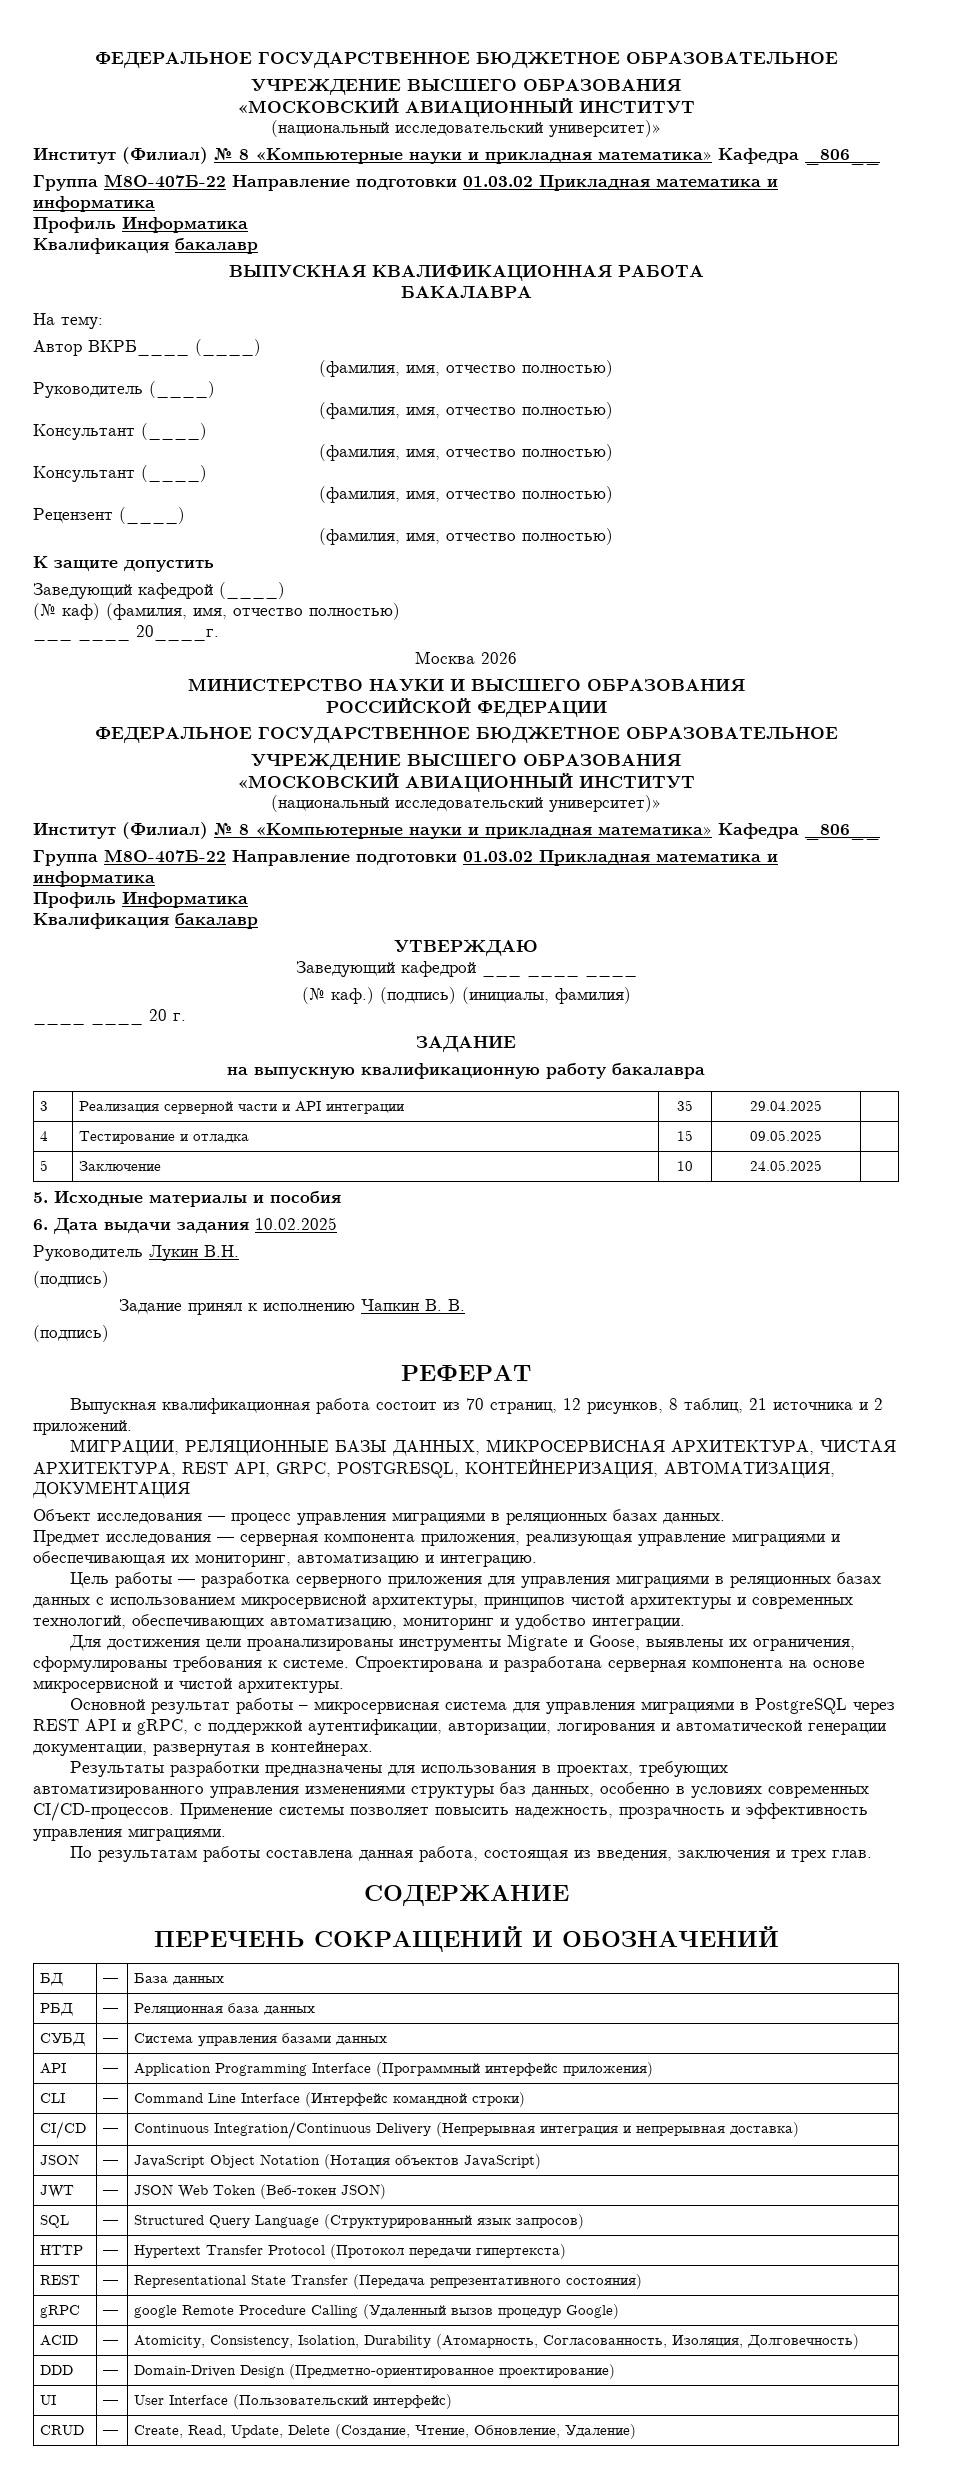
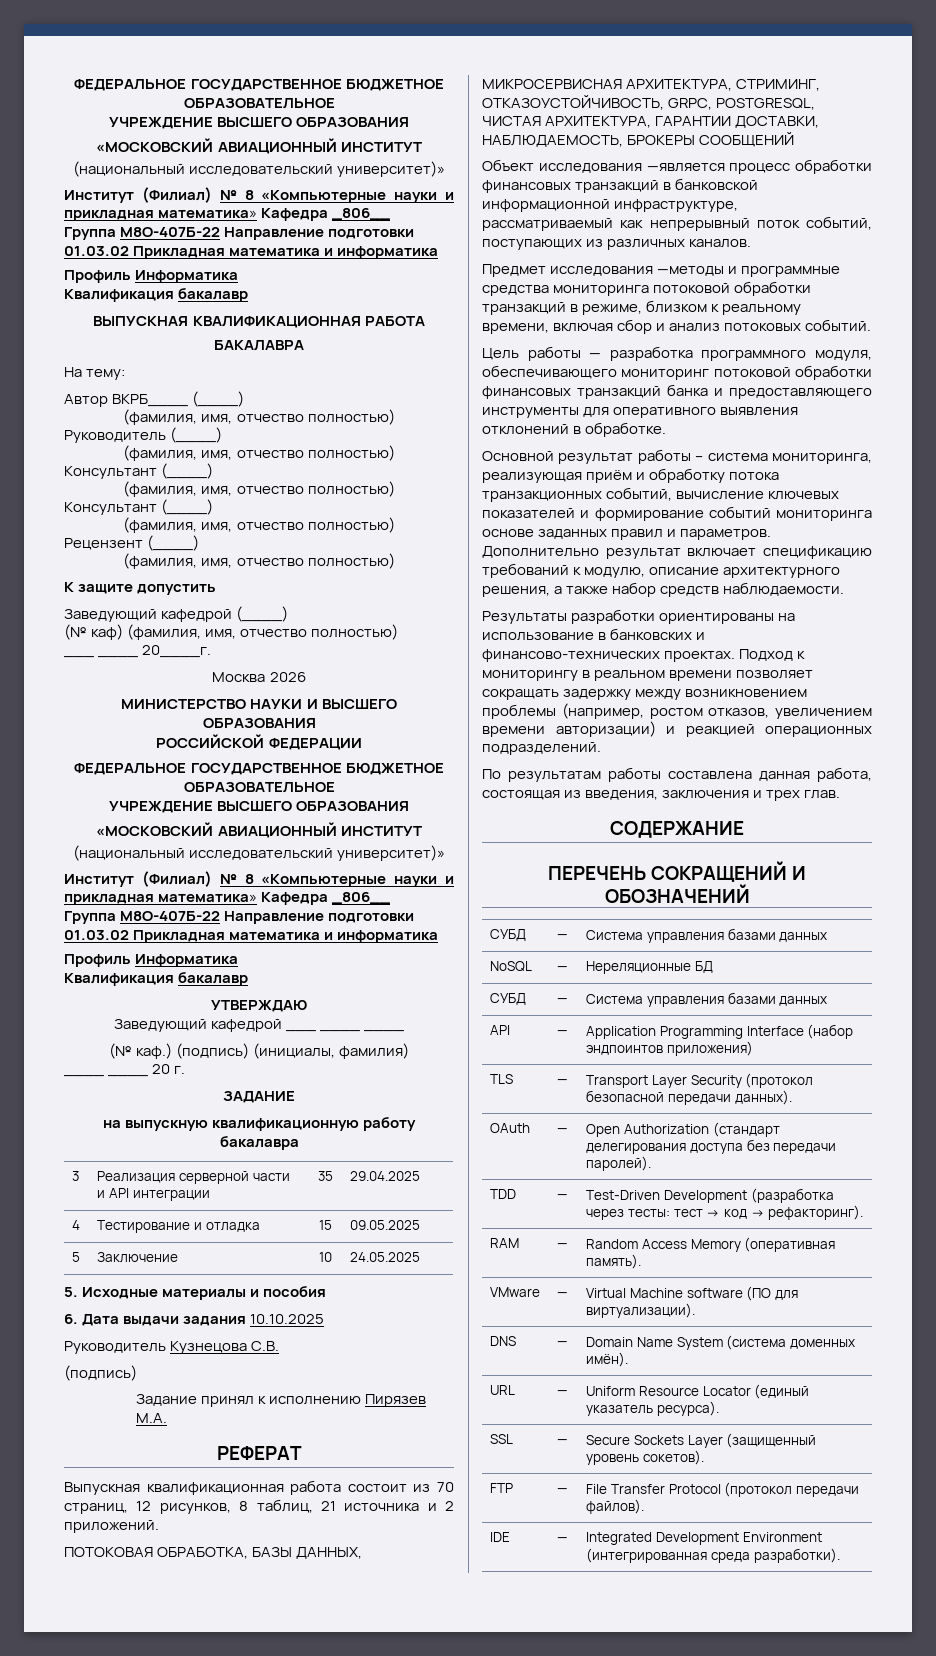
[255,1217,337,1230] [33,1245,239,1261] 10.02.2025 // Руководитель Лукин В.Н. -> [250,1314,325,1324] [64,1341,280,1354] 10.10.2025 // Руководитель Кузнецова С.В.
[361,1299,466,1311] [33,1325,109,1342] Чапкин В. В. // (подпись) -> [365,1394,427,1407] [135,1413,167,1423] Пирязев М.А.
[70,1439,330,1456] МИГРАЦИИ, РЕЛЯЦИОННЫЕ -> [64,1547,249,1559] ПОТОКОВАЯ ОБРАБОТКА,
[820,1440,897,1452] [33,1459,835,1478] [32,1481,190,1498] [33,1509,725,1525] [33,1530,840,1546] [33,1551,537,1567] [70,1572,882,1588] [33,1594,853,1609] [33,1614,685,1630] [69,1634,856,1651] [33,1656,865,1672] [33,1678,344,1693] [70,1698,896,1714] [33,1719,886,1735] [33,1741,373,1756] [70,1761,729,1777] [33,1782,869,1798] [33,1802,868,1821] [33,1828,226,1841] ЧИСТАЯ АРХИТЕКТУРА, REST API, GRPC, POSTGRESQL, КОНТЕЙНЕРИЗАЦИЯ, АВТОМАТИЗАЦИЯ, ДОКУМЕНТАЦИЯ // Объект исследования — процесс управления миграциями в реляционных базах данных. // Предмет исследования — серверная компонента приложения, реализующая управление миграциями и обеспечивающая их мониторинг, автоматизацию и интеграцию. // Цель работы — разработка серверного приложения для управления миграциями в реляционных базах данных с использованием микросервисной архитектуры, принципов чистой архитектуры и современных технологий, обеспечивающих автоматизацию, мониторинг и удобство интеграции. // Для достижения цели проанализированы инструменты Migrate и Goose, выявлены их ограничения, сформулированы требования к системе. Спроектирована и разработана серверная компонента на основе микросервисной и чистой архитектуры. // Основной результат работы – микросервисная система для управления миграциями в PostgreSQL через REST API и gRPC, с поддержкой аутентификации, авторизации, логирования и автоматической генерации документации, развернутая в контейнерах. // Результаты разработки предназначены для использования в проектах, требующих автоматизированного управления изменениями структуры баз данных, особенно в условиях современных CI/CD-процессов. Применение системы позволяет повысить надежность, прозрачность и эффективность управления миграциями. -> [736,79,821,91] [482,95,816,110] [482,116,820,128] [482,132,795,147] [482,159,872,174] [482,178,759,193] [482,199,739,212] [482,216,872,231] [482,239,752,250] [482,264,841,277] [482,281,812,296] [482,300,802,315] [482,319,872,334] [482,346,872,361] [482,365,872,380] [482,384,872,399] [482,407,799,418] [482,422,667,437] [482,449,872,464] [482,468,780,483] [482,487,840,502] [482,506,872,521] [482,529,772,540] [482,546,872,559] [482,563,841,578] [482,582,845,597] [482,609,796,624] [482,628,706,641] [482,649,806,662] [482,670,814,681] [482,689,808,700] [482,703,872,719] [482,721,872,737] [482,742,601,755] СТРИМИНГ, ОТКАЗОУСТОЙЧИВОСТЬ, GRPC, POSTGRESQL, ЧИСТАЯ АРХИТЕКТУРА, ГАРАНТИИ ДОСТАВКИ, НАБЛЮДАЕМОСТЬ, БРОКЕРЫ СООБЩЕНИЙ // Объект исследования —является процесс обработки финансовых транзакций в банковской информационной инфраструктуре, рассматриваемый как непрерывный поток событий, поступающих из различных каналов. // Предмет исследования —методы и программные средства мониторинга потоковой обработки транзакций в режиме, близком к реальному времени, включая сбор и анализ потоковых событий. // Цель работы — разработка программного модуля, обеспечивающего мониторинг потоковой обработки финансовых транзакций банка и предоставляющего инструменты для оперативного выявления отклонений в обработке. // Основной результат работы – система мониторинга, реализующая приём и обработку потока транзакционных событий, вычисление ключевых показателей и формирование событий мониторинга основе заданных правил и параметров. Дополнительно результат включает спецификацию требований к модулю, описание архитектурного решения, а также набор средств наблюдаемости. // Результаты разработки ориентированы на использование в банковских и финансово-технических проектах. Подход к мониторингу в реальном времени позволяет сокращать задержку между возникновением проблемы (например, ростом отказов, увеличением времени авторизации) и реакцией операционных подразделений.
[39,1973,63,1986] [102,1978,118,1983] [133,1973,224,1985] [39,2003,73,2016] [102,2008,118,2013] [133,2003,315,2015] БД | — | База данных // РБД | — | Реляционная база данных -> [490,929,527,941] [557,934,569,939] [586,928,828,943] [490,961,533,972] [557,966,569,971] [586,961,713,974] СУБД | — | Система управления базами данных // NoSQL | — | Нереляционные БД
[375,2062,558,2077] (Программный интерфейс -> [807,1024,854,1039] [586,1045,664,1055] (набор эндпоинтов
[39,2093,65,2103] [102,2098,118,2103] [133,2092,525,2107] [39,2121,86,2139] [102,2128,118,2133] [133,2121,799,2139] [39,2154,79,2165] [102,2160,118,2165] [133,2154,541,2169] [39,2185,74,2198] [102,2190,118,2195] [133,2184,386,2199] [39,2215,69,2228] [102,2220,118,2225] [133,2214,584,2229] [39,2245,83,2255] [102,2250,118,2255] [133,2244,566,2259] [39,2275,80,2285] [102,2280,118,2285] [133,2274,642,2289] [39,2305,80,2318] [102,2310,118,2315] [133,2304,619,2319] [39,2335,78,2346] [102,2340,118,2345] [133,2334,859,2349] [39,2365,73,2375] [102,2370,118,2375] [133,2364,615,2379] [39,2395,56,2405] [102,2400,118,2405] [133,2394,452,2409] [39,2425,84,2435] [102,2430,118,2435] [133,2424,636,2439] CLI | — | Command Line Interface (Интерфейс командной строки) // CI/CD | — | Continuous Integration/Continuous Delivery (Непрерывная интеграция и непрерывная доставка) // JSON | — | JavaScript Object Notation (Нотация объектов JavaScript) // JWT | — | JSON Web Token (Веб-токен JSON) // SQL | — | Structured Query Language (Структурированный язык запросов) // HTTP | — | Hypertext Transfer Protocol (Протокол передачи гипертекста) // REST | — | Representational State Transfer (Передача репрезентативного состояния) // gRPC | — | google Remote Procedure Calling (Удаленный вызов процедур Google) // ACID | — | Atomicity, Consistency, Isolation, Durability (Атомарность, Согласованность, Изоляция, Долговечность) // DDD | — | Domain-Driven Design (Предметно-ориентированное проектирование) // UI | — | User Interface (Пользовательский интерфейс) // CRUD | — | Create, Read, Update, Delete (Создание, Чтение, Обновление, Удаление) -> [490,1074,514,1084] [557,1079,569,1084] [586,1073,814,1088] [586,1090,792,1105] [490,1123,531,1133] [557,1128,569,1133] [586,1122,780,1137] [586,1139,837,1154] [586,1156,652,1171] [490,1189,517,1199] [557,1194,569,1199] [586,1188,834,1203] [586,1205,864,1220] [490,1238,520,1248] [557,1243,569,1248] [586,1237,836,1252] [586,1254,642,1269] [490,1287,541,1297] [557,1292,569,1297] [586,1286,798,1301] [586,1303,696,1318] [490,1336,517,1346] [557,1341,569,1346] [586,1335,855,1350] [586,1352,629,1367] [490,1385,516,1395] [557,1390,569,1395] [586,1384,810,1399] [586,1401,719,1416] [490,1434,514,1444] [557,1439,569,1444] [586,1433,817,1448] [586,1450,704,1465] [490,1483,514,1493] [557,1488,569,1493] [586,1482,859,1497] [586,1499,645,1514] [490,1532,511,1542] [557,1537,569,1542] [586,1532,822,1545] [586,1548,840,1563] TLS | — | Transport Layer Security (протокол безопасной передачи данных). // OAuth | — | Open Authorization (стандарт делегирования доступа без передачи паролей). // TDD | — | Test-Driven Development (разработка через тесты: тест → код → рефакторинг). // RAM | — | Random Access Memory (оперативная память). // VMware | — | Virtual Machine software (ПО для виртуализации). // DNS | — | Domain Name System (система доменных имён). // URL | — | Uniform Resource Locator (единый указатель ресурса). // SSL | — | Secure Sockets Layer (защищенный уровень сокетов). // FTP | — | File Transfer Protocol (протокол передачи файлов). // IDE | — | Integrated Development Environment (интегрированная среда разработки).

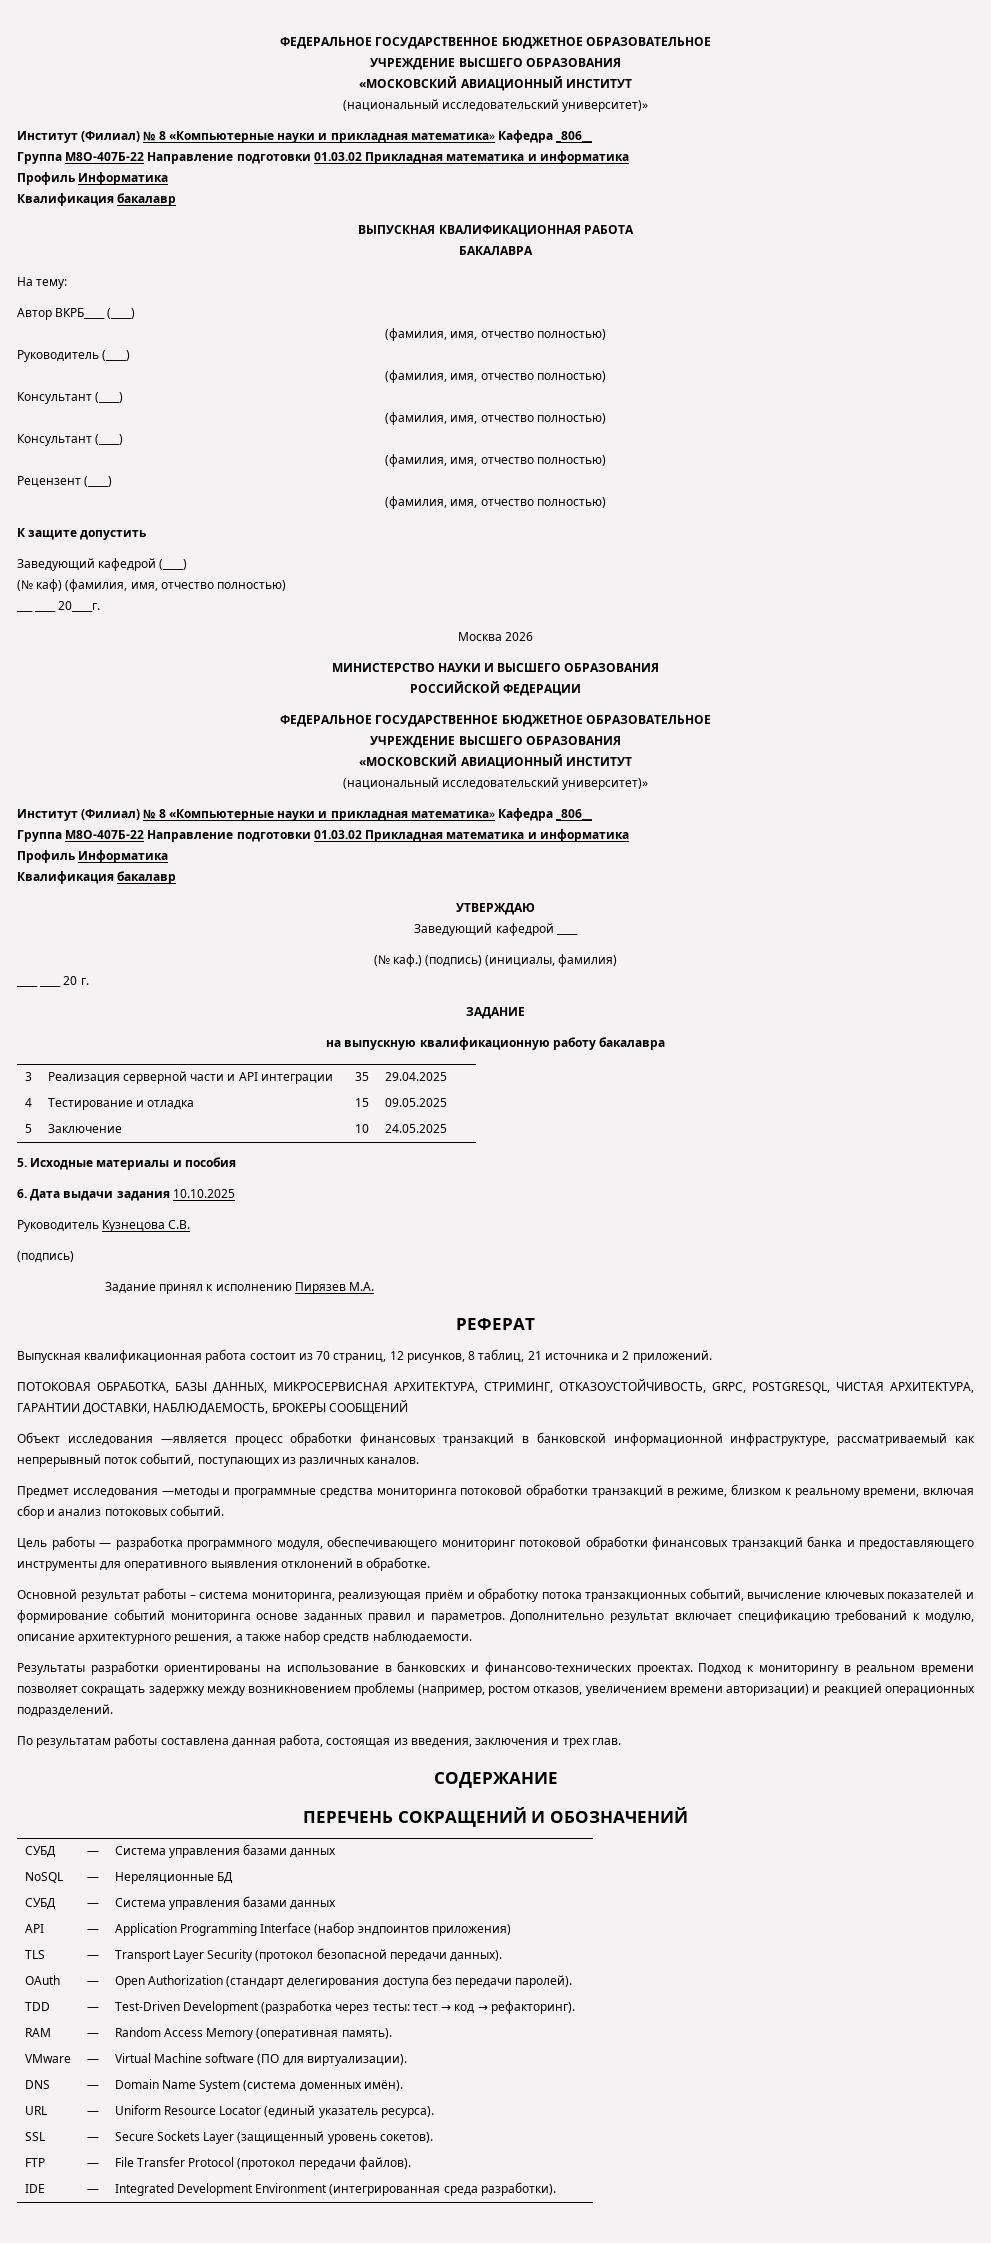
[286,1029,361,1032] ___ ____ -> (554, 929) none

